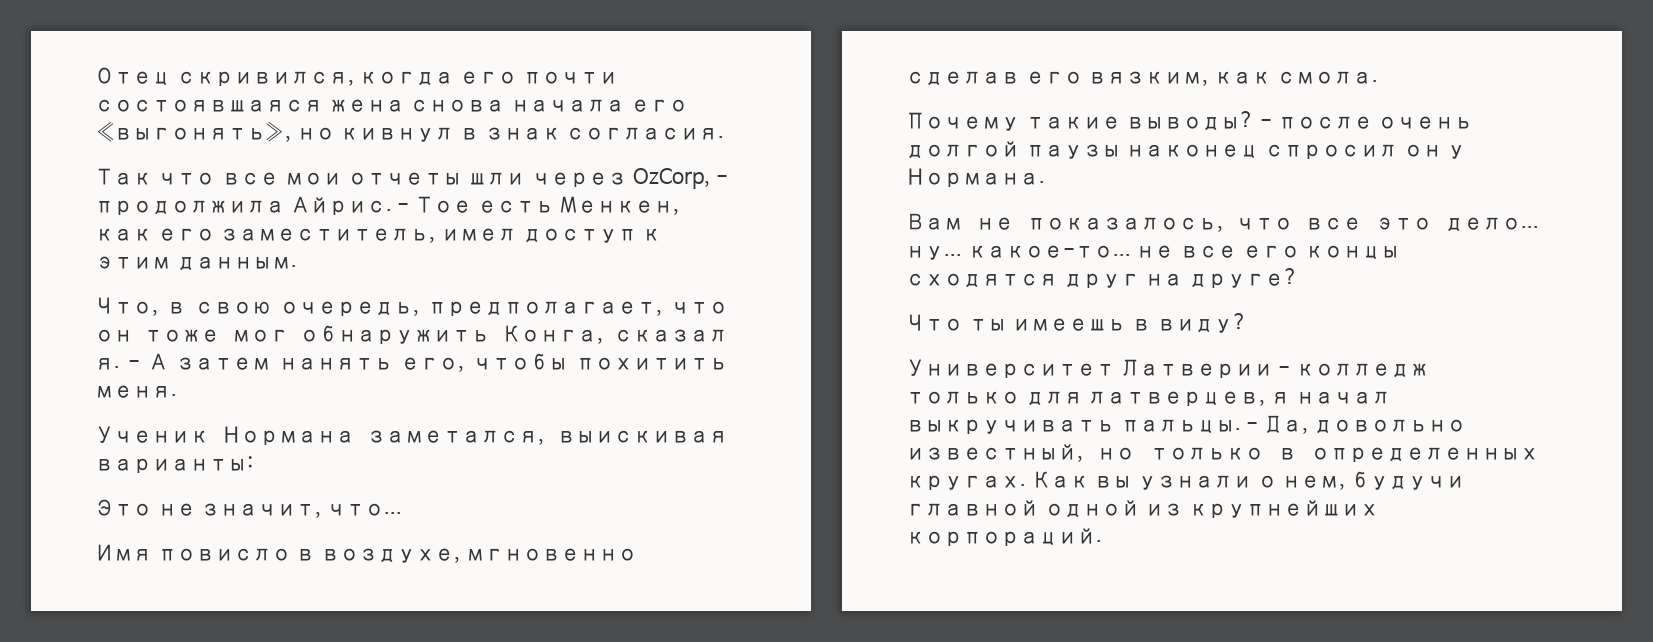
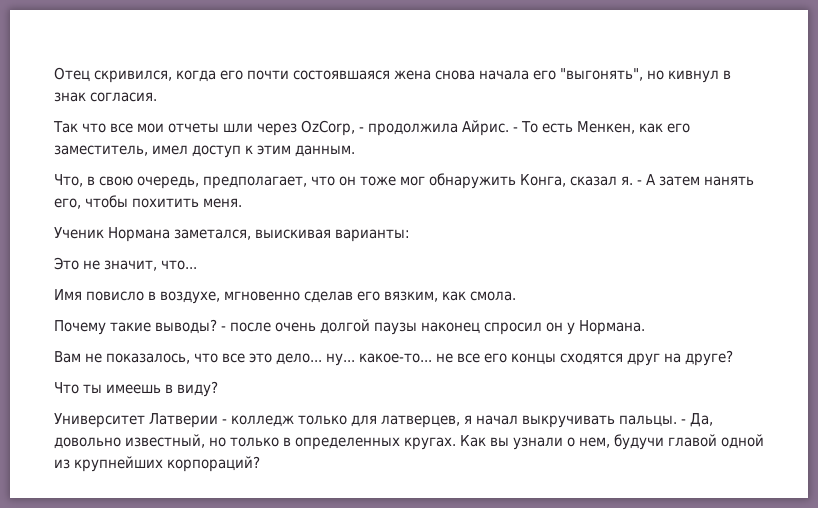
[95,121,291,142] «выгонять», -> [560,68,643,81] "выгонять",
[415,196,473,213] Тое -> [521,121,538,133] То
[906,500,1039,516] главной -> [668,434,717,447] главой
[906,528,1102,546] корпораций. -> [167,456,260,472] корпораций?

